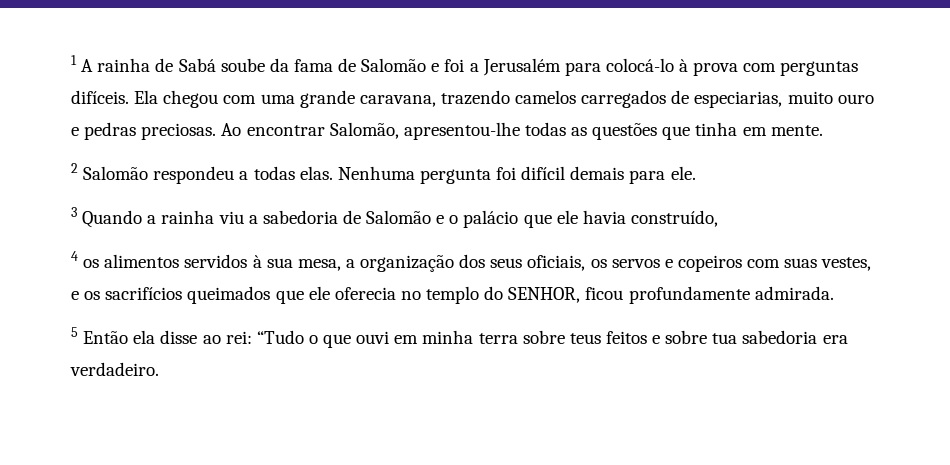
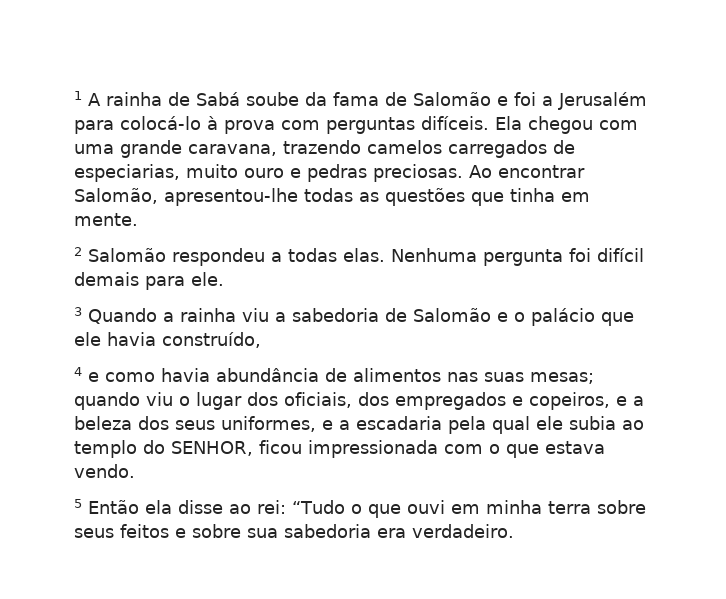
[83,254,872,272] [71,286,834,304] os alimentos servidos à sua mesa, a organização dos seus oficiais, os servos e copeiros com suas vestes, e os sacrifícios queimados que ele oferecia no templo do SENHOR, ficou profundamente admirada. -> [88,368,594,384] [74,392,644,410] [74,416,644,434] [74,440,605,458] [74,464,135,478] e como havia abundância de alimentos nas suas mesas; quando viu o lugar dos oficiais, dos empregados e copeiros, e a beleza dos seus uniformes, e a escadaria pela qual ele subia ao templo do SENHOR, ficou impressionada com o que estava vendo.
[569,333,601,344] teus -> [74,528,114,538] seus
[712,333,738,344] tua -> [247,528,278,538] sua

